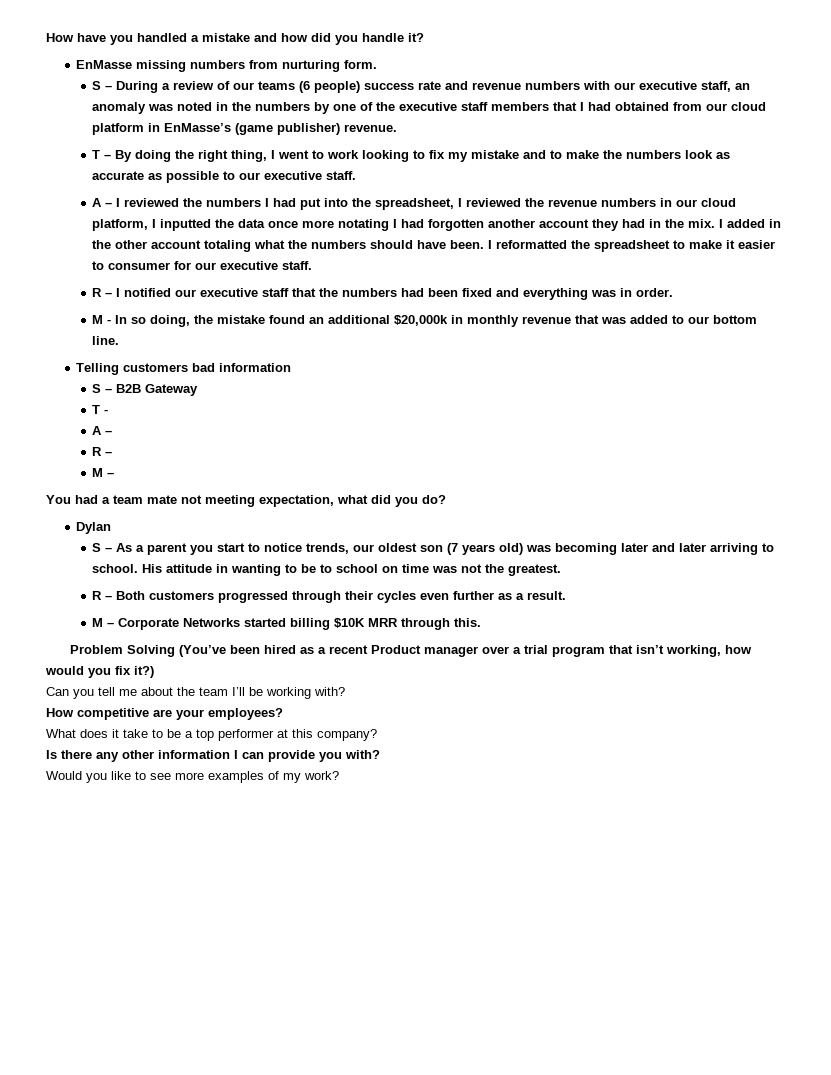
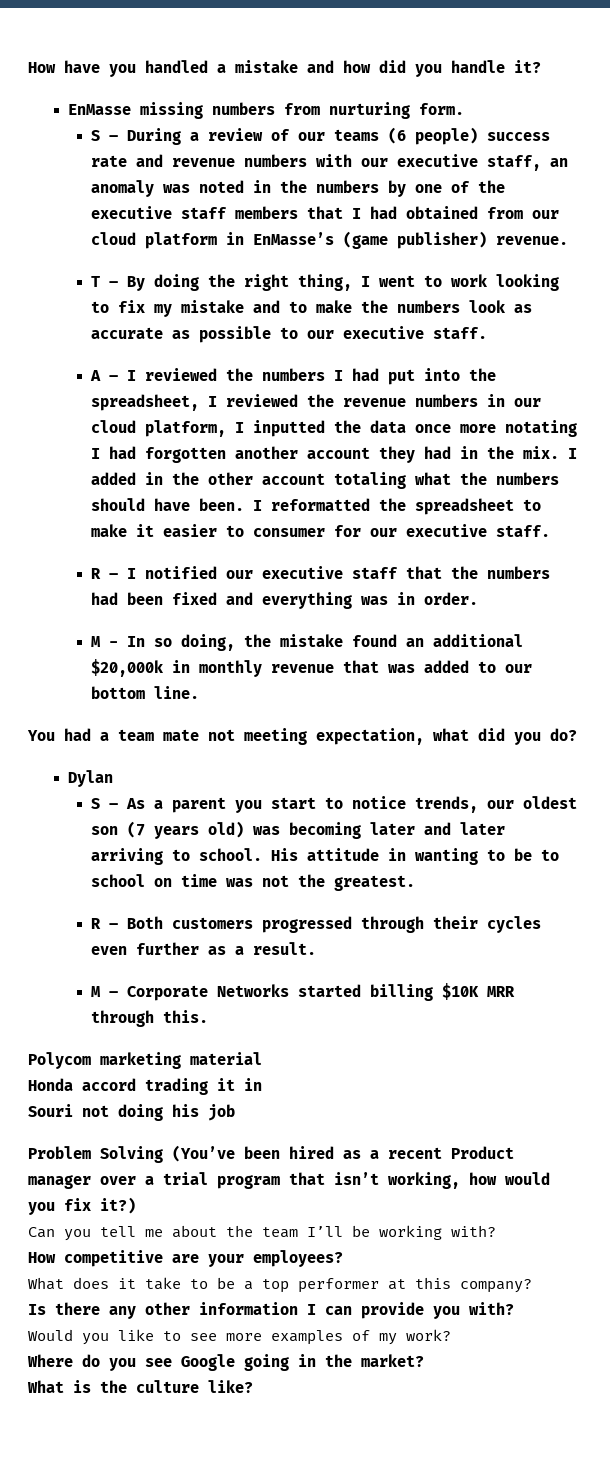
[76,363,292,375] [92,384,199,396] [92,405,109,414] [92,426,113,435] [92,447,113,456] [92,468,115,477] // Telling customers bad information // S – B2B Gateway // T - // A – // R – // M – -> (199, 692) none
(482, 622) none -> [28,1052,262,1069] [28,1078,262,1095] [28,1104,235,1121] // Polycom marketing material // Honda accord trading it in // Souri not doing his job
(339, 775) none -> [27,1354,424,1371] [27,1380,253,1393] // Where do you see Google going in the market? // What is the culture like?

